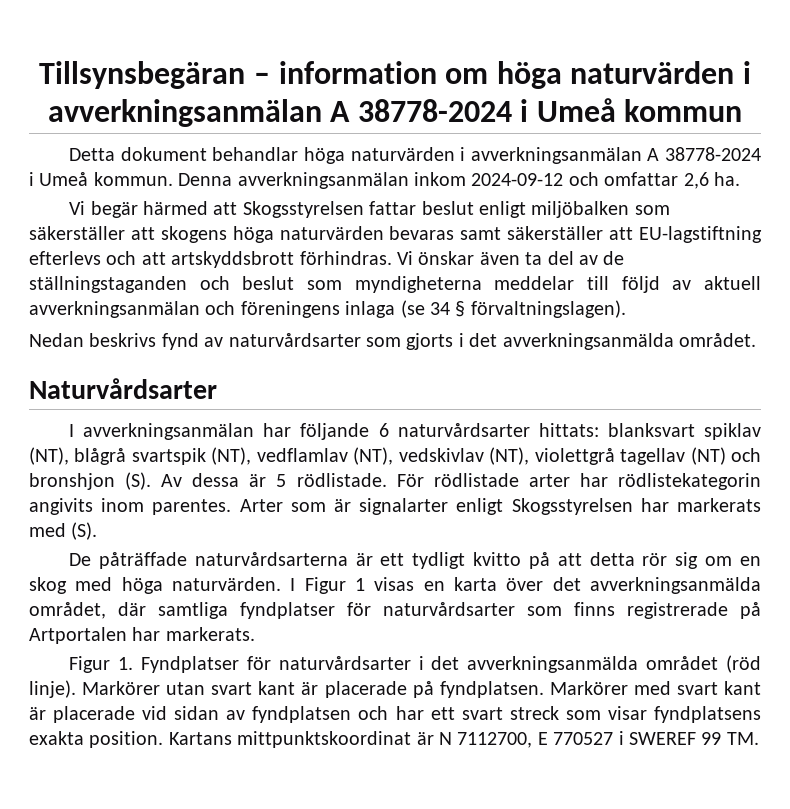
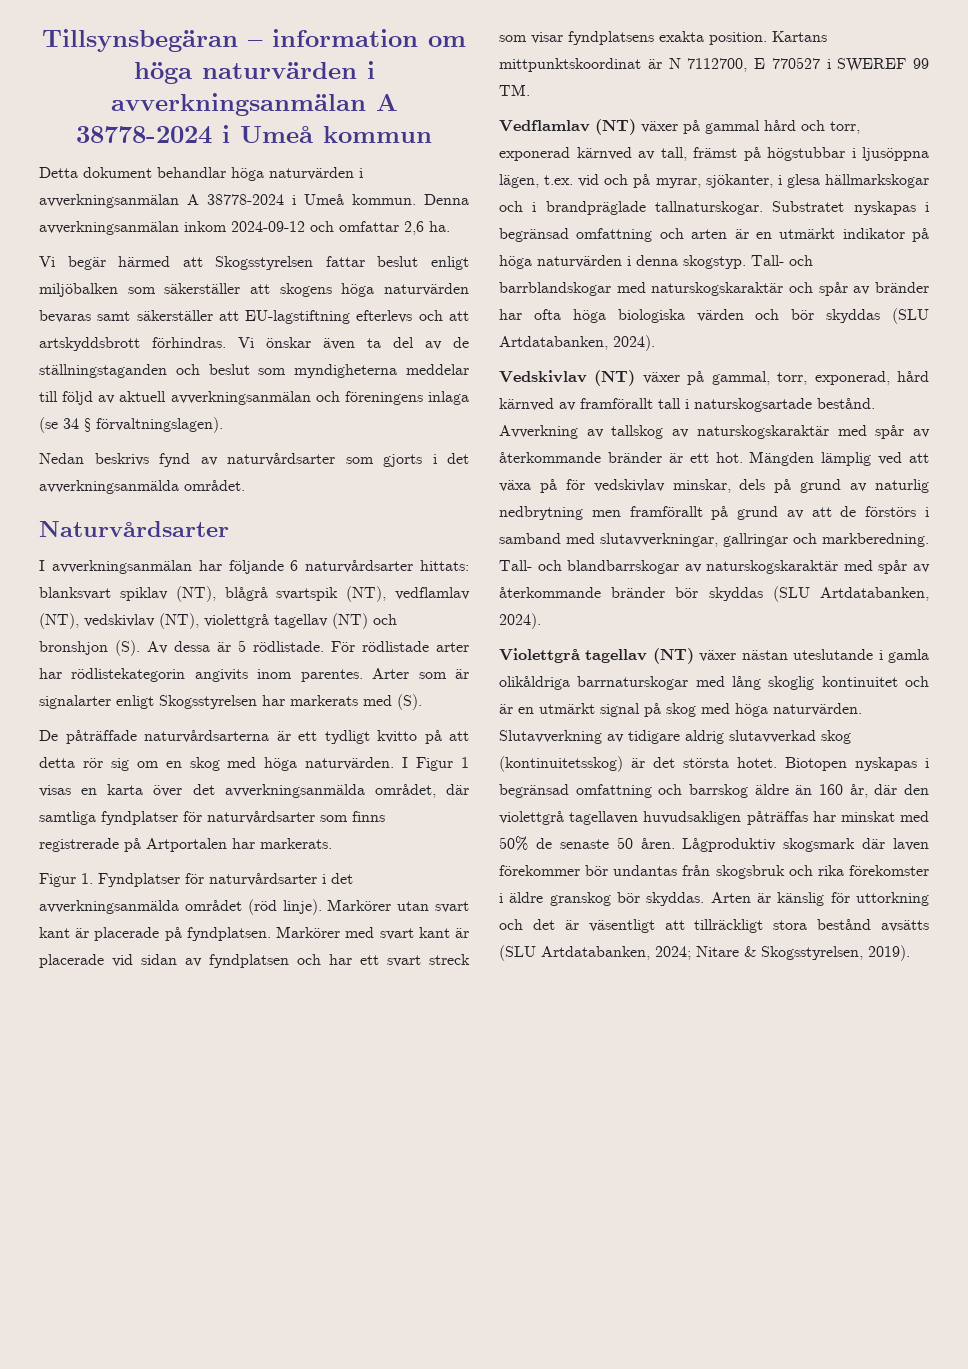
(759, 738) none -> [499,119,860,135] [499,147,929,161] [499,174,929,188] [499,201,929,215] [499,228,929,242] [499,255,813,269] [499,282,930,296] [499,308,929,324] [499,335,655,351] [499,370,929,386] [499,398,875,412] [499,425,930,439] [499,451,929,466] [499,479,930,493] [499,506,929,520] [499,533,929,547] [499,560,930,574] [499,586,929,602] [499,613,541,629] [499,648,929,664] [499,676,929,690] [499,703,862,717] [499,730,851,744] [499,756,929,772] [499,784,929,798] [499,811,929,825] [499,836,929,852] [499,865,929,879] [499,892,929,906] [499,919,929,933] [499,945,910,961] // Vedflamlav (NT) växer på gammal hård och torr, exponerad kärnved av tall, främst på högstubbar i ljusöppna lägen, t.ex. vid och på myrar, sjökanter, i glesa hällmarkskogar och i brandpräglade tallnaturskogar. Substratet nyskapas i begränsad omfattning och arten är en utmärkt indikator på höga naturvärden i denna skogstyp. Tall- och barrblandskogar med naturskogskaraktär och spår av bränder har ofta höga biologiska värden och bör skyddas (SLU Artdatabanken, 2024). // Vedskivlav (NT) växer på gammal, torr, exponerad, hård kärnved av framförallt tall i naturskogsartade bestånd. Avverkning av tallskog av naturskogskaraktär med spår av återkommande bränder är ett hot. Mängden lämplig ved att växa på för vedskivlav minskar, dels på grund av naturlig nedbrytning men framförallt på grund av att de förstörs i samband med slutavverkningar, gallringar och markberedning. Tall- och blandbarrskogar av naturskogskaraktär med spår av återkommande bränder bör skyddas (SLU Artdatabanken, 2024). // Violettgrå tagellav (NT) växer nästan uteslutande i gamla olikåldriga barrnaturskogar med lång skoglig kontinuitet och är en utmärkt signal på skog med höga naturvärden. Slutavverkning av tidigare aldrig slutavverkad skog (kontinuitetsskog) är det största hotet. Biotopen nyskapas i begränsad omfattning och barrskog äldre än 160 år, där den violettgrå tagellaven huvudsakligen påträffas har minskat med 50% de senaste 50 åren. Lågproduktiv skogsmark där laven förekommer bör undantas från skogsbruk och rika förekomster i äldre granskog bör skyddas. Arten är känslig för uttorkning och det är väsentligt att tillräckligt stora bestånd avsätts (SLU Artdatabanken, 2024; Nitare & Skogsstyrelsen, 2019).

